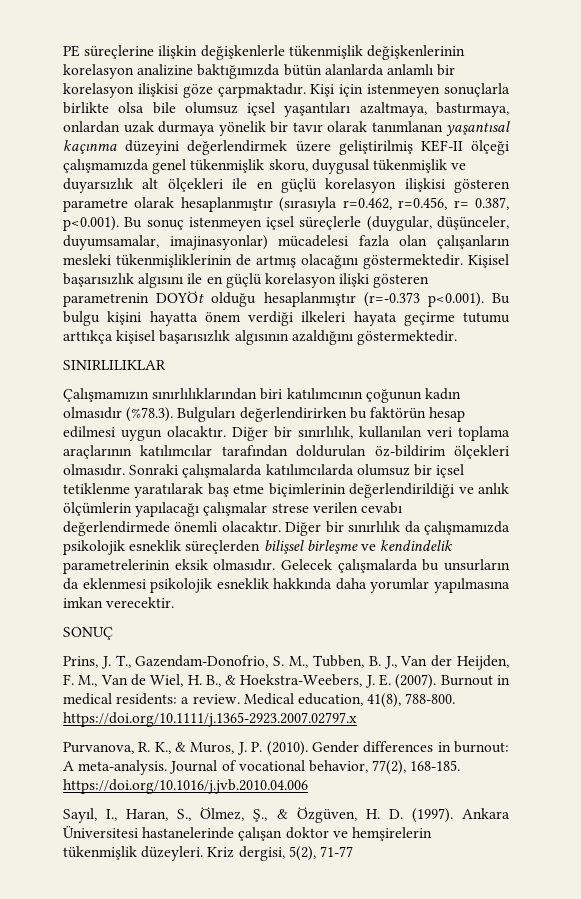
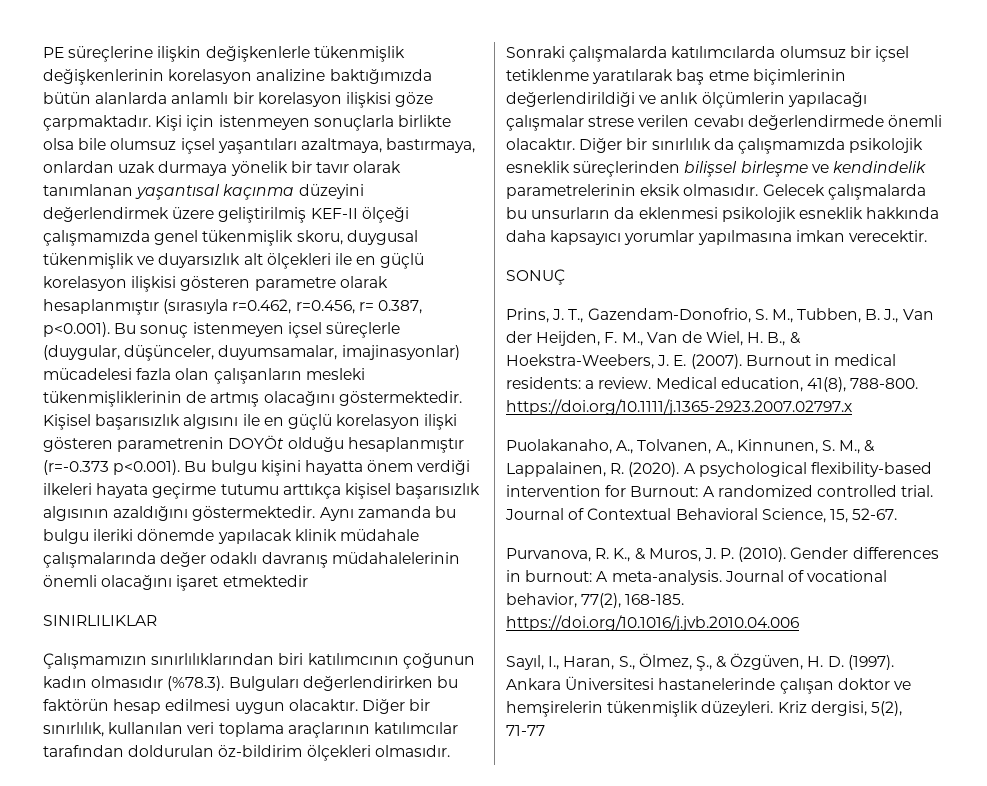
(457, 337) none -> [319,506,456,521] [43,529,419,544] [43,552,460,568] [43,575,308,591] Aynı zamanda bu bulgu ileriki dönemde yapılacak klinik müdahale çalışmalarında değer odaklı davranış müdahalelerinin önemli olacağını işaret etmektedir
[185,540,261,554] süreçlerden -> [573,161,681,177] süreçlerinden
(367, 584) none -> [550,230,622,245] kapsayıcı
(357, 719) none -> [506,439,876,454] [506,462,932,477] [506,485,934,497] [505,508,898,523] // Puolakanaho, A., Tolvanen, A., Kinnunen, S. M., & Lappalainen, R. (2020). A psychological flexibility-based intervention for Burnout: A randomized controlled trial. Journal of Contextual Behavioral Science, 15, 52-67.

